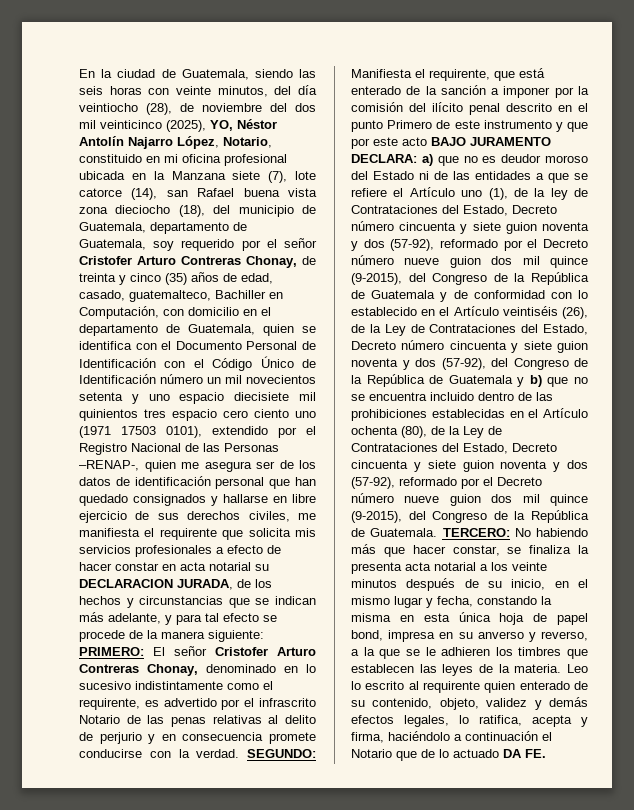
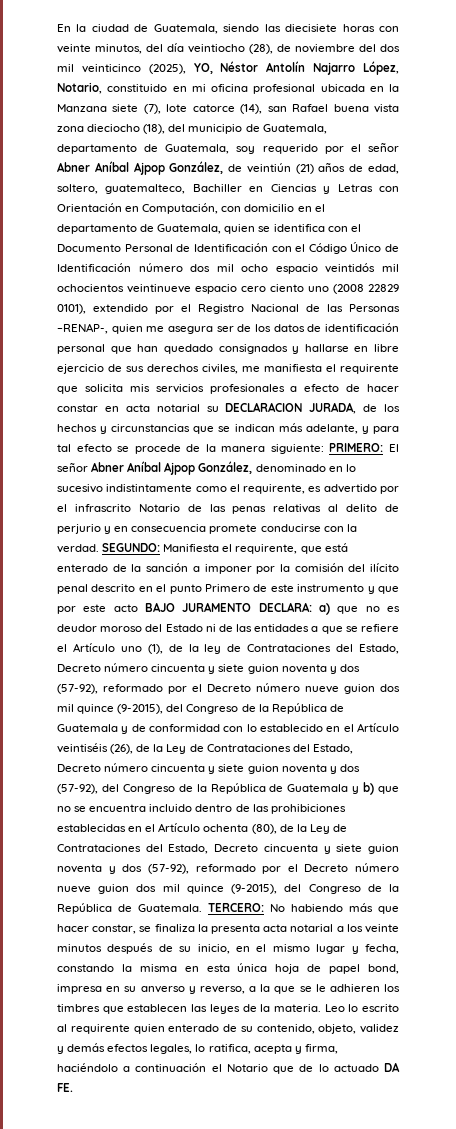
[79,86,103,95] seis -> [285,24,338,32] diecisiete
[79,256,316,268] [79,273,187,285] Cristofer Arturo Contreras Chonay, de treinta y cinco (35) -> [57,161,314,175] Abner Aníbal Ajpop González, de veintiún (21)
[79,290,125,301] casado, -> [57,184,98,194] soltero,
(283, 295) none -> [270,184,399,194] [57,203,140,212] Ciencias y Letras con Orientación en
[207,375,316,384] [79,392,316,404] [79,409,166,421] un mil novecientos setenta y uno espacio diecisiete mil quinientos tres -> [190,263,399,274] [57,284,191,293] dos mil ocho espacio veintidós mil ochocientos veintinueve
[79,426,156,438] (1971 17503 -> [333,284,399,294] (2008 22829
[215,647,316,656] [79,664,198,676] Cristofer Arturo Contreras Chonay, -> [91,461,253,475] Abner Aníbal Ajpop González,

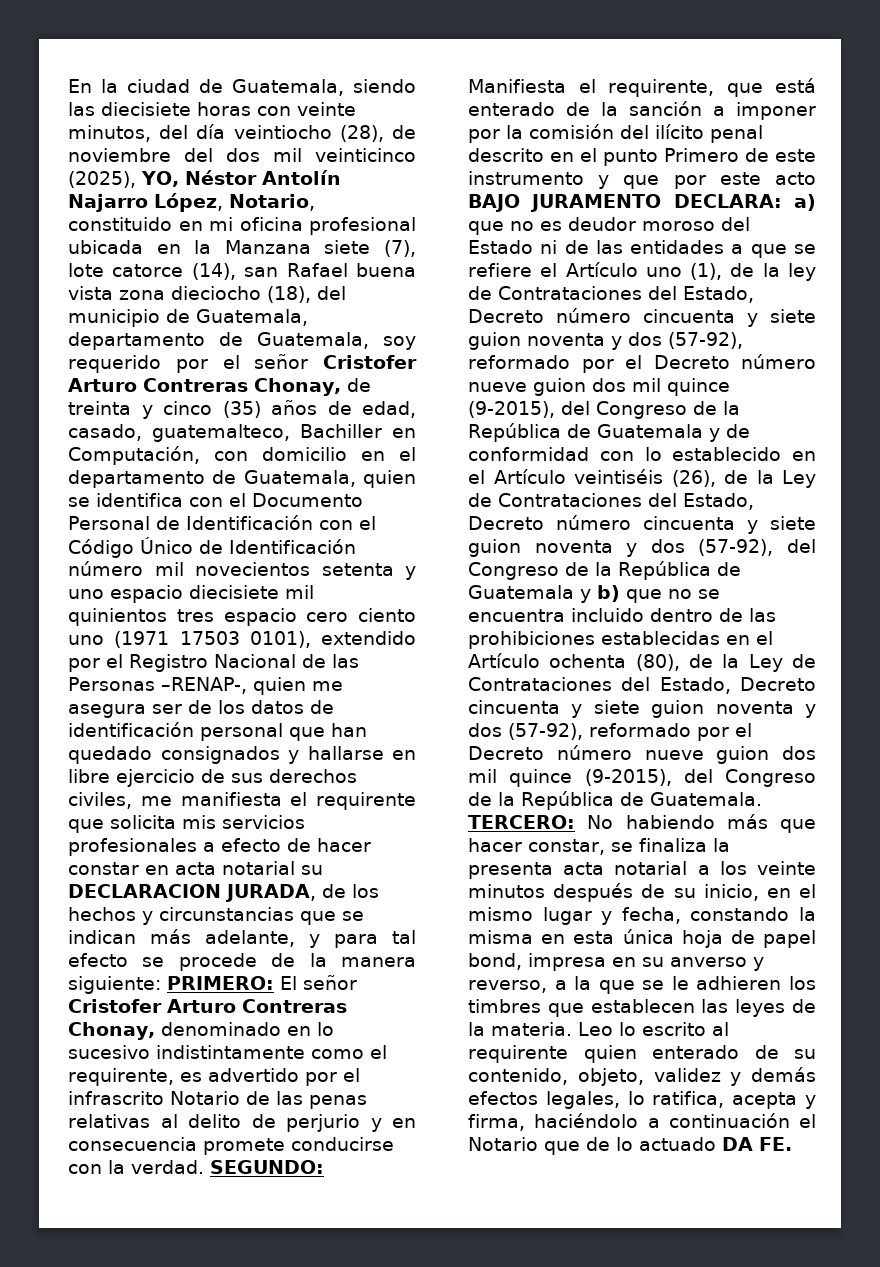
[57,161,314,175] Abner Aníbal Ajpop González, de veintiún (21) -> [323,355,417,369] [68,378,371,396] [68,401,261,419] Cristofer Arturo Contreras Chonay, de treinta y cinco (35)
[57,184,98,194] soltero, -> [68,424,142,441] casado,
[270,184,399,194] [57,203,140,212] Ciencias y Letras con Orientación en -> (416, 433) none
[190,263,399,274] [57,284,191,293] dos mil ocho espacio veintidós mil ochocientos veintinueve -> [154,562,416,580] [68,585,314,603] [68,608,214,626] mil novecientos setenta y uno espacio diecisiete mil quinientos tres
[333,284,399,294] (2008 22829 -> [114,631,240,648] (1971 17503
[91,461,253,475] Abner Aníbal Ajpop González, -> [68,999,347,1013] [68,1022,155,1040] Cristofer Arturo Contreras Chonay,

